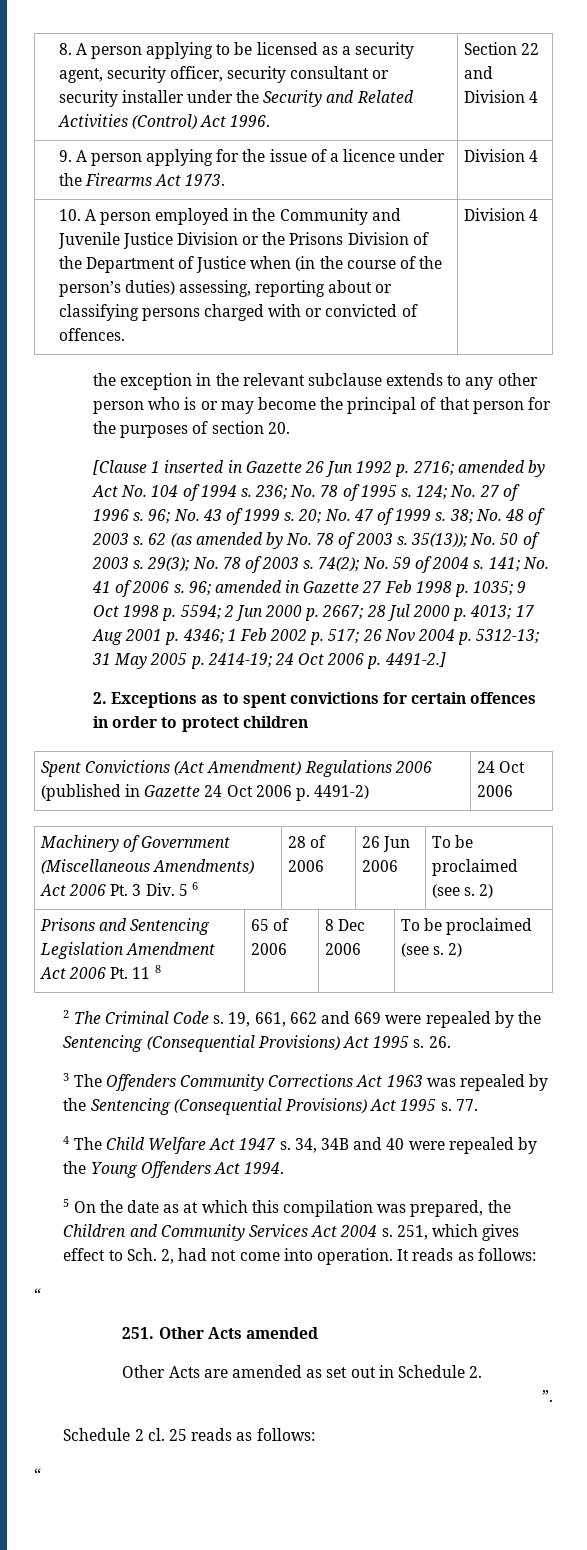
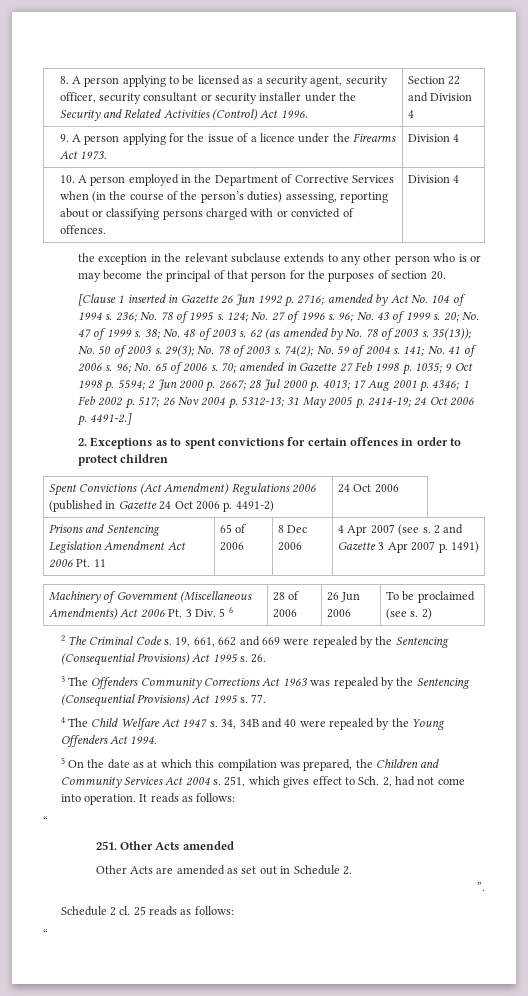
[279,208,401,225] [57,232,429,249] [58,256,247,273] Community and Juvenile Justice Division or the Prisons Division of the Department of Justice -> [214,174,394,186] Department of Corrective Services
(211, 588) none -> [134,362,237,374] No. 65 of 2006 s. 70;
(513, 791) none -> [49,524,160,536] [49,541,186,553] [49,559,106,568] [220,524,247,533] [220,542,245,551] [278,525,308,533] [278,542,303,551] [338,524,464,536] [338,541,479,553] // Prisons and Sentencing Legislation Amendment Act 2006 Pt. 11 | 65 of 2006 | 8 Dec 2006 | 4 Apr 2007 (see s. 2 and Gazette 3 Apr 2007 p. 1491)
[39,918,211,935] [39,942,216,959] [39,965,161,979] [250,918,290,931] [250,943,287,955] [324,919,366,931] [324,943,361,955] [400,918,533,935] [400,943,463,957] // Prisons and Sentencing Legislation Amendment Act 2006 Pt. 11 8 | 65 of 2006 | 8 Dec 2006 | To be proclaimed (see s. 2) -> (432, 614) none

